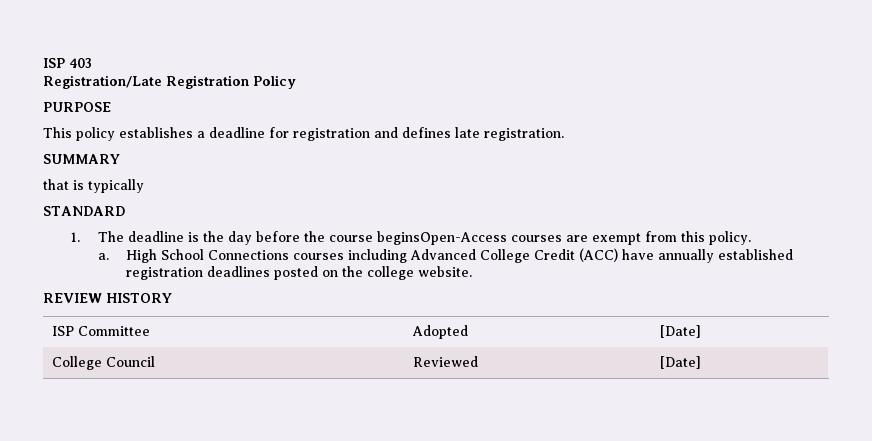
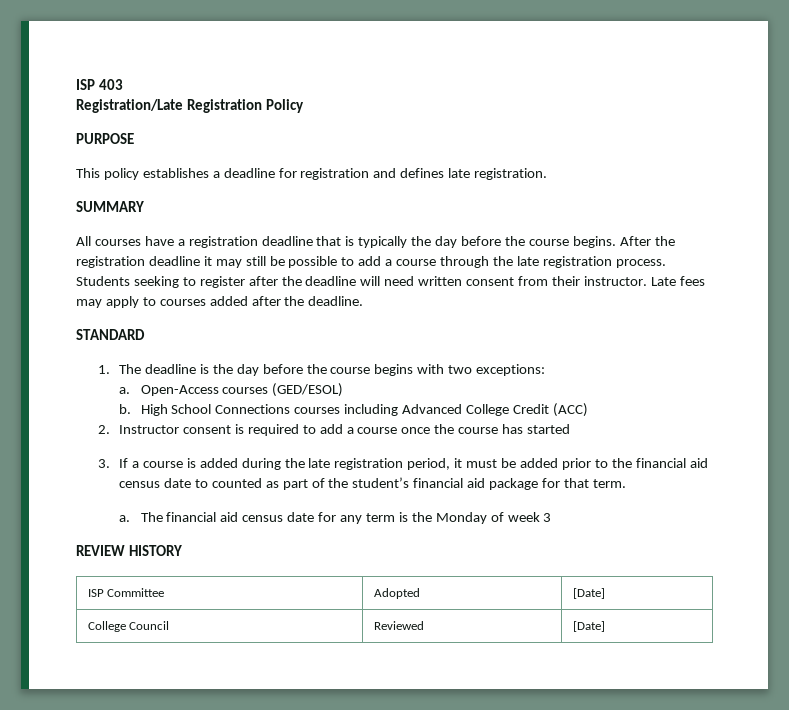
[43,179,144,193] that is typically -> [76,236,675,248] [76,256,666,268] [76,276,705,288] [76,296,364,308] All courses have a registration deadline that is typically the day before the course begins. After the registration deadline it may still be possible to add a course through the late registration process. Students seeking to register after the deadline will need written consent from their instructor. Late fees may apply to courses added after the deadline.
[377,231,752,245] [98,253,110,260] beginsOpen-Access courses are exempt from this policy. // a. -> [374,364,546,376] [119,383,344,397] [119,404,132,414] begins with two exceptions: // a. Open-Access courses (GED/ESOL) // b.
[621,249,793,263] [125,266,472,280] have annually established registration deadlines posted on the college website. -> [97,424,571,436] [97,458,708,470] [119,477,626,490] [119,512,552,524] // 2. Instructor consent is required to add a course once the course has started // 3. If a course is added during the late registration period, it must be added prior to the financial aid census date to counted as part of the student’s financial aid package for that term. // a. The financial aid census date for any term is the Monday of week 3

